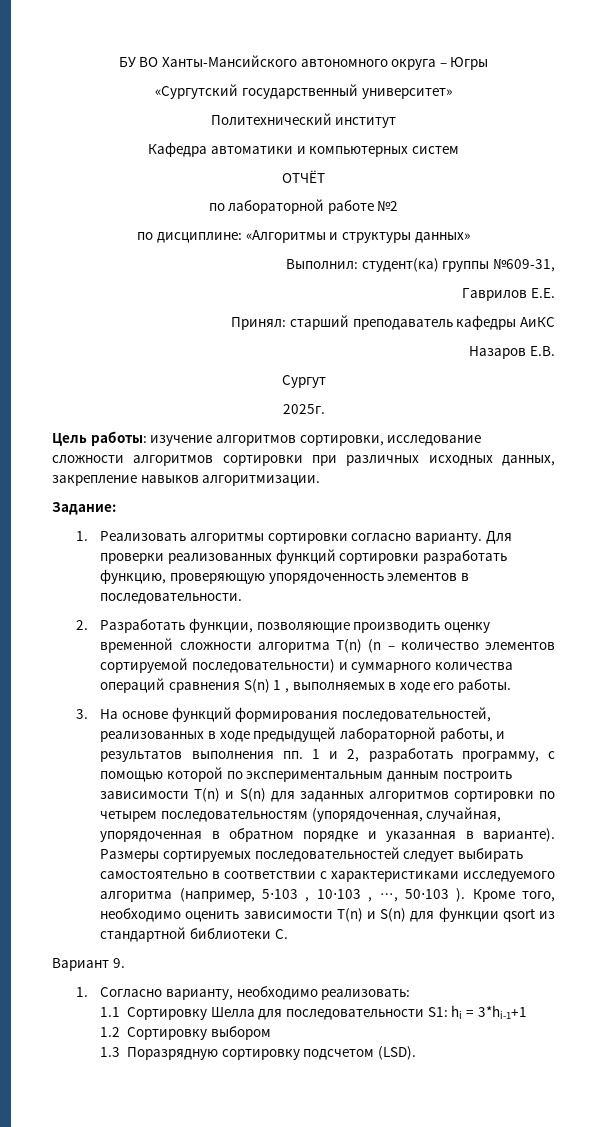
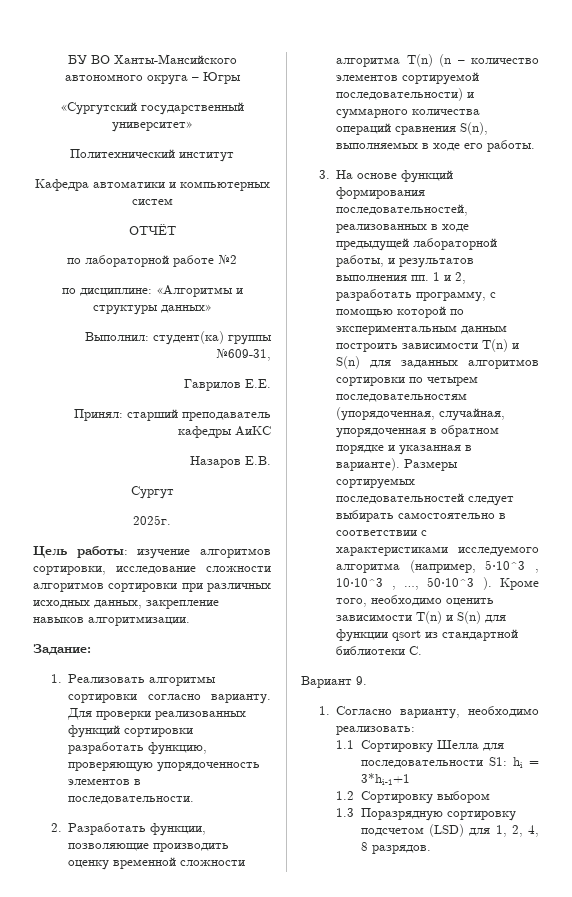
[243,679,289,693] S(n) 1 , -> [460,122,489,135] S(n),
[262,889,361,902] 5⋅103 , 10⋅103 -> [485,560,539,573] [336,578,384,587] 5⋅10^3 , 10⋅10^3
[404,889,449,899] 50⋅103 -> [427,577,475,587] 50⋅10^3
[377,1046,416,1060] (LSD). -> [429,824,539,837] [360,842,431,854] (LSD) для 1, 2, 4, 8 разрядов.

